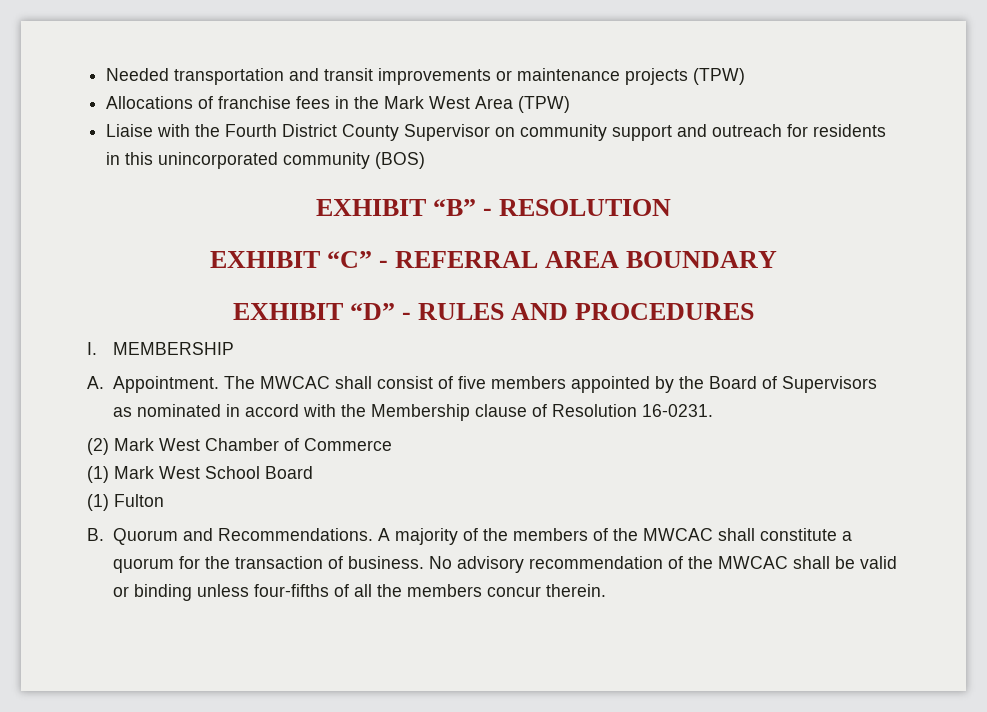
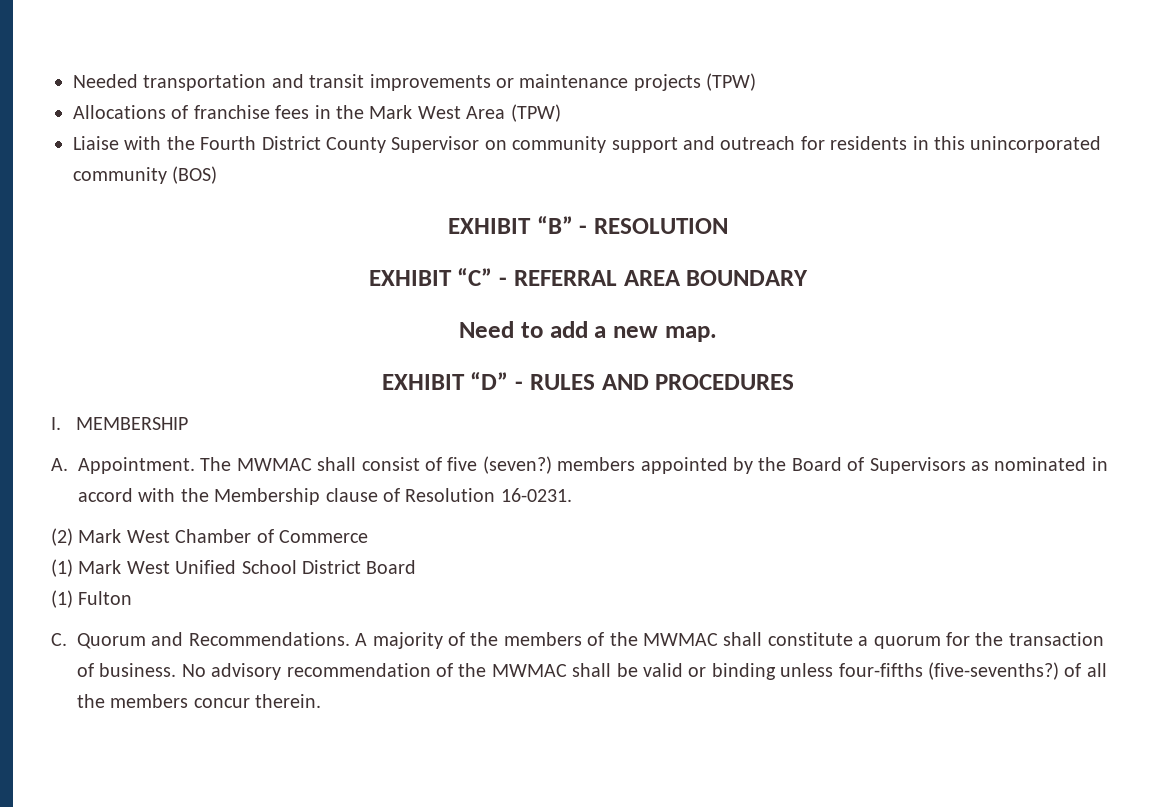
(778, 259) none -> [459,321,717,342] // Need to add a new map.
[260,376,331,389] MWCAC -> [236,458,312,471] MWMAC
(487, 382) none -> [482,456,552,474] (seven?)
[205,466,260,479] School -> [175,560,361,574] Unified School District
[87,528,104,541] B. -> [51,633,67,646] C.
[643,528,714,541] MWCAC -> [642,633,718,646] MWMAC
[718,556,789,569] MWCAC -> [491,664,567,677] MWMAC
(330, 590) none -> [927,662,1059,680] (five-sevenths?)

